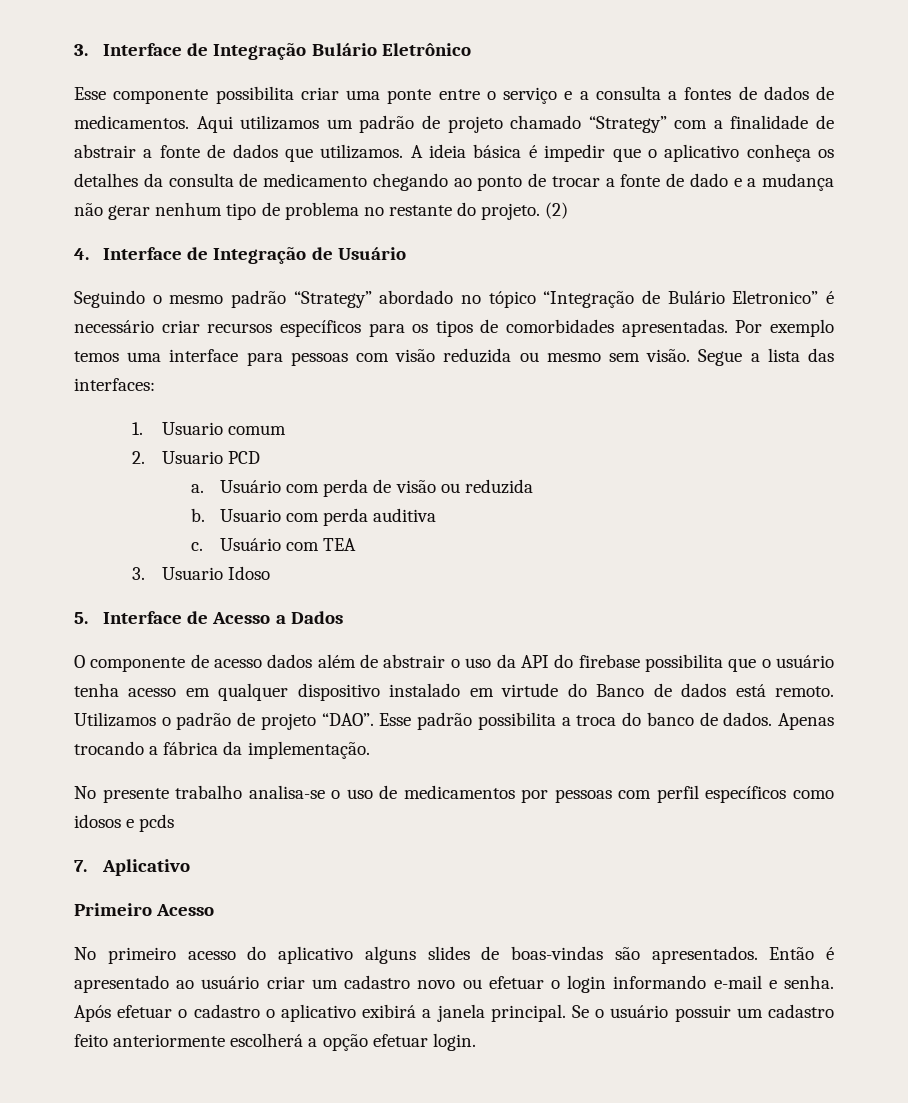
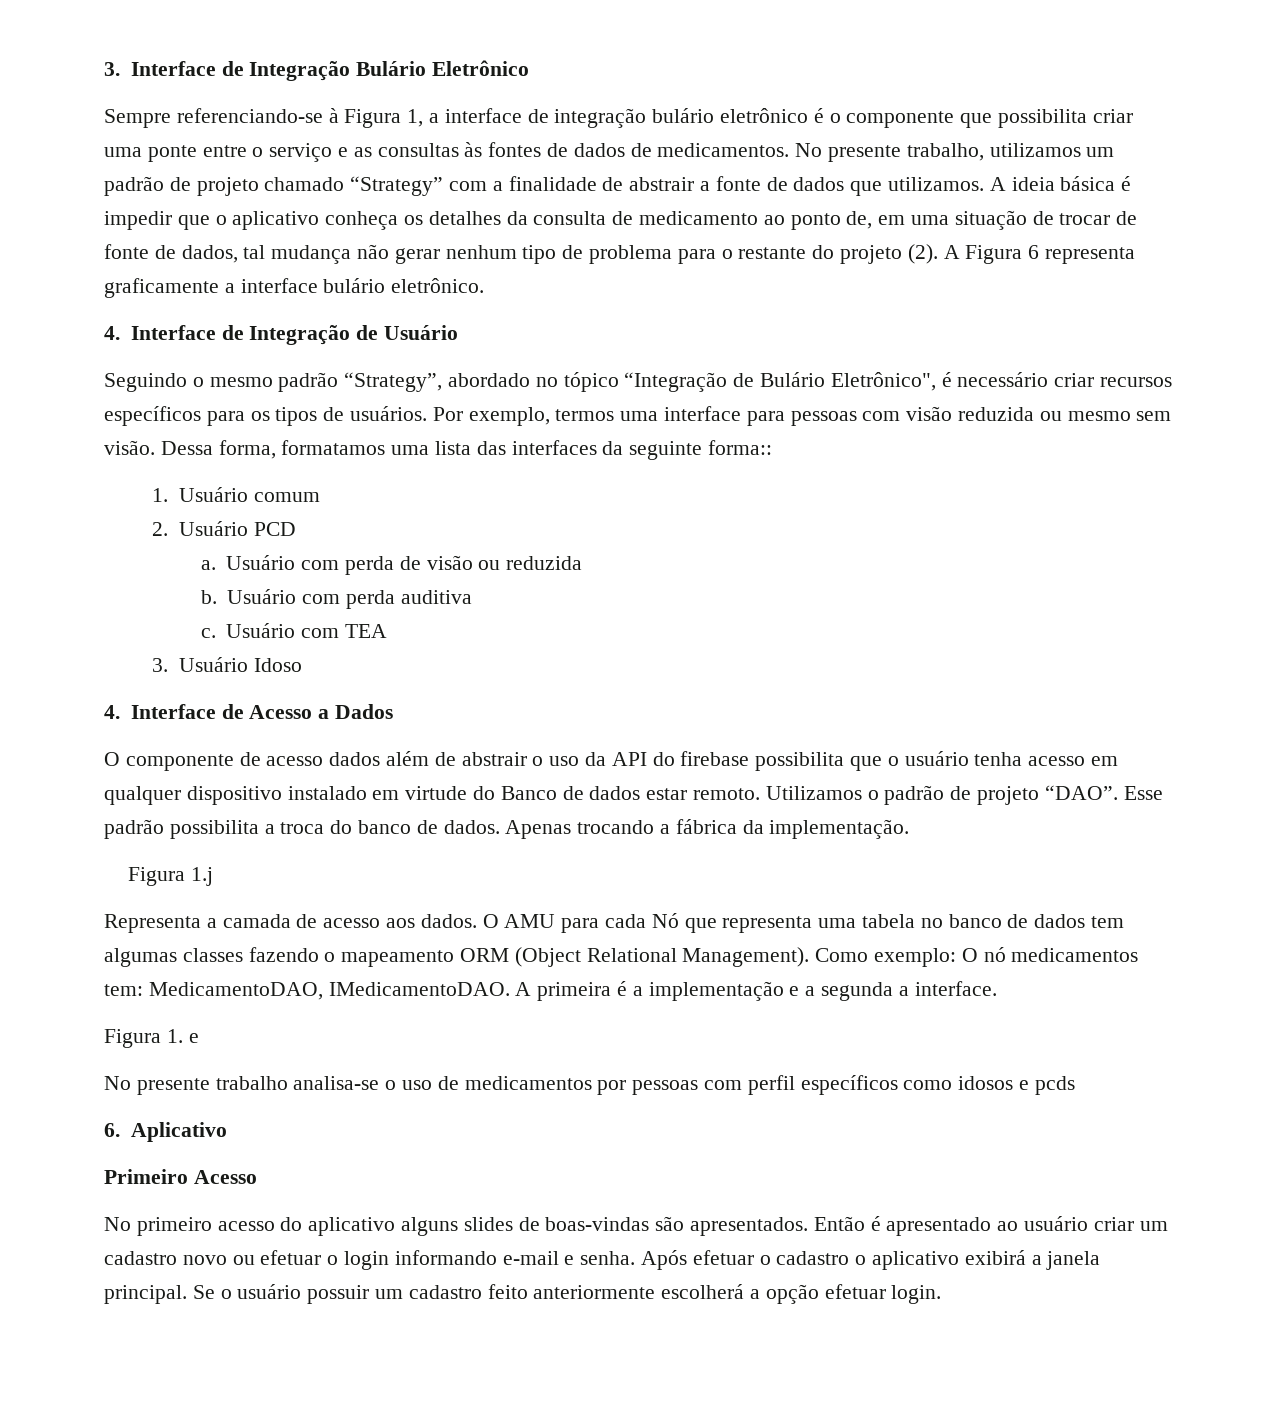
[74,87,209,104] Esse componente -> [104,108,993,128] Sempre referenciando-se à Figura 1, a interface de integração bulário eletrônico é o componente que
[579,86,677,100] a consulta a -> [353,142,483,157] as consultas às
[196,116,233,133] Aqui -> [795,143,984,162] No presente trabalho,
[372,173,448,191] chegando -> (759, 218) none
(523, 183) none -> [846,210,1027,230] de, em uma situação
[605,173,757,187] a fonte de dado e a -> [1116,211,1138,225] [104,244,266,263] de fonte de dados, tal
[363,202,569,220] no restante do projeto. (2) -> [677,244,1136,264] [104,278,485,298] para o restante do projeto (2). A Figura 6 representa graficamente a interface bulário eletrônico.
[293,291,372,308] “Strategy” -> [344,372,443,392] “Strategy”,
[732,290,819,304] Eletronico” -> [830,372,936,391] Eletrônico",
[506,319,834,337] [74,351,119,362] comorbidades apresentadas. Por exemplo temos -> [350,406,615,426] usuários. Por exemplo, termos
[698,348,835,366] [74,378,155,391] [132,422,223,435] Segue a lista das interfaces: // 1. Usuario -> [160,440,773,460] [152,487,249,502] Dessa forma, formatamos uma lista das interfaces da seguinte forma:: // 1. Usuário
[161,451,223,464] Usuario -> [179,521,249,536] Usuário
[220,509,282,522] Usuario -> [227,589,297,604] Usuário
[161,567,223,580] Usuario -> [179,657,249,672] Usuário
[74,612,88,624] 5. -> [104,705,120,719] 4.
[735,684,766,697] está -> [646,788,688,800] estar
(370, 750) none -> [128,867,213,886] [104,913,1125,933] [104,947,1139,967] [104,981,997,1001] [104,1029,199,1048] // Figura 1.j // Representa a camada de acesso aos dados. O AMU para cada Nó que representa uma tabela no banco de dados tem algumas classes fazendo o mapeamento ORM (Object Relational Management). Como exemplo: O nó medicamentos tem: MedicamentoDAO, IMedicamentoDAO. A primeira é a implementação e a segunda a interface. // Figura 1. e
[74,860,87,872] 7. -> [104,1123,120,1137] 6.

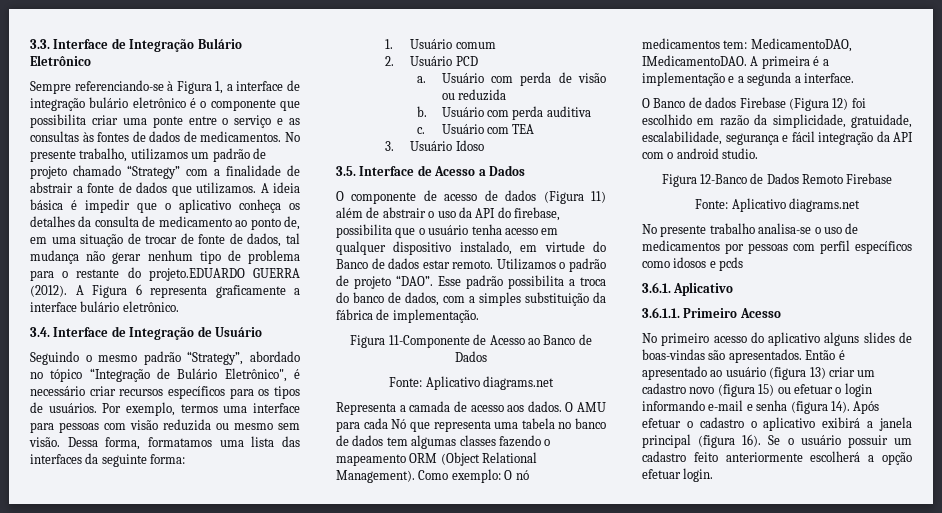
[104,62,120,76] 3. -> [30,39,50,49] 3.3.
[840,244,938,264] projeto (2). -> [148,268,300,281] [30,285,67,297] projeto.EDUARDO GUERRA (2012).
[104,326,120,340] 4. -> [30,327,50,337] 3.4.
[708,440,773,455] forma:: -> [150,454,186,464] forma:
[104,705,120,719] 4. -> [336,166,356,176] 3.5.
[329,752,381,766] dados -> [484,190,606,204] de dados (Figura 11)
[680,751,750,766] firebase -> [514,207,560,221] firebase,
[287,786,367,800] instalado -> [459,241,512,255] instalado,
[443,819,910,839] [128,867,213,886] dados. Apenas trocando a fábrica da implementação. // Figura 1.j -> [405,292,606,306] [336,309,479,323] [350,334,592,348] [455,351,487,362] [389,376,554,390] dados, com a simples substituição da fábrica de implementação. // Figura 11-Componente de Acesso ao Banco de Dados // Fonte: Aplicativo diagrams.net
[104,1029,199,1048] Figura 1. e -> [642,97,866,111] [642,114,912,128] [642,131,913,145] [642,148,759,159] [661,173,893,187] [695,198,860,212] O Banco de dados Firebase (Figura 12) foi escolhido em razão da simplicidade, gratuidade, escalabilidade, segurança e fácil integração da API com o android studio. // Figura 12-Banco de Dados Remoto Firebase // Fonte: Aplicativo diagrams.net
[104,1123,120,1137] 6. -> [642,282,671,293] 3.6.1.
(227, 1132) none -> [642,307,680,318] 3.6.1.1.
(1089, 1223) none -> [769,367,826,380] (figura 13)
(227, 1260) none -> [717,384,775,397] (figura 15)
[580,1251,636,1265] senha. -> [756,400,850,414] senha (figura 14).
[104,1285,187,1304] principal. -> [642,434,762,448] principal (figura 16).

